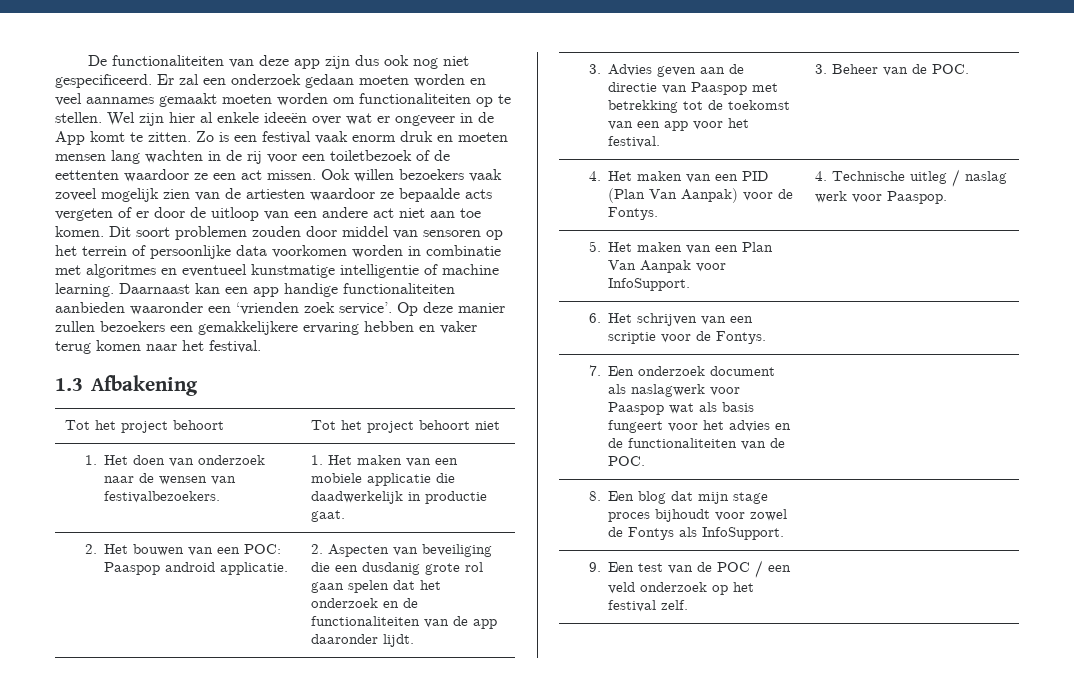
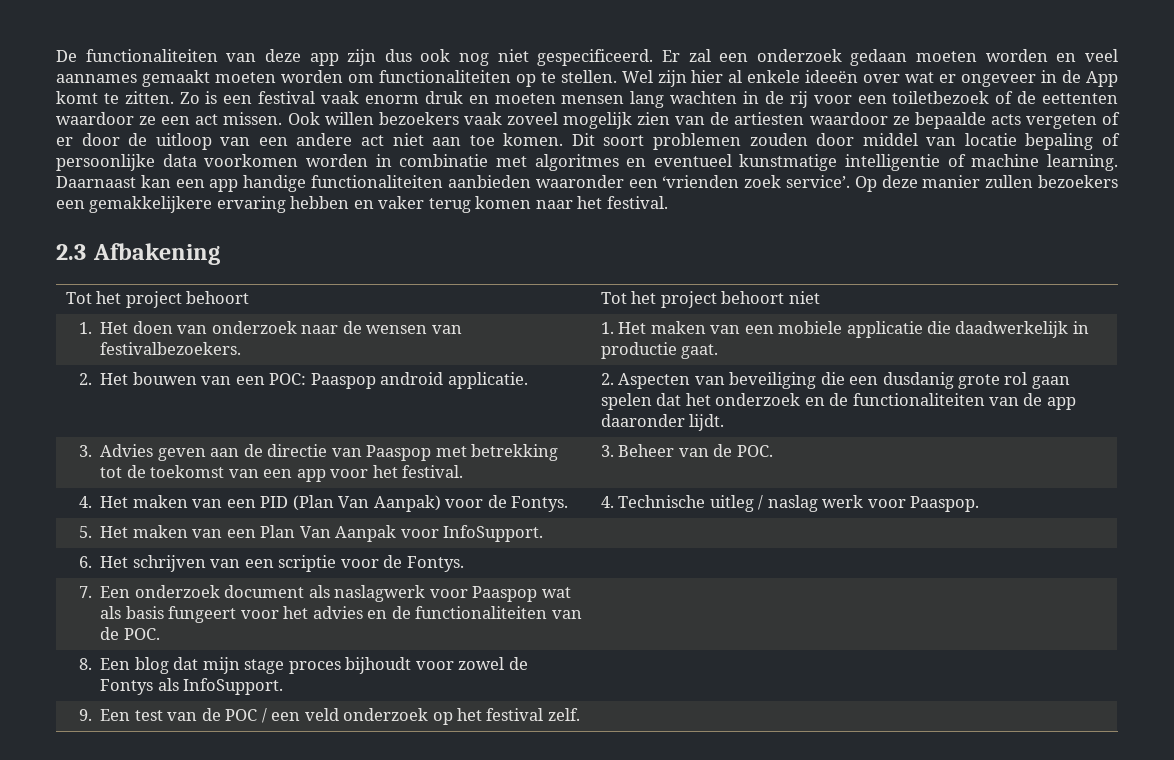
[423,230,503,240] [55,245,127,256] sensoren op het terrein -> [964,133,1094,150] locatie bepaling
[55,378,83,391] 1.3 -> [56,244,86,260] 2.3

